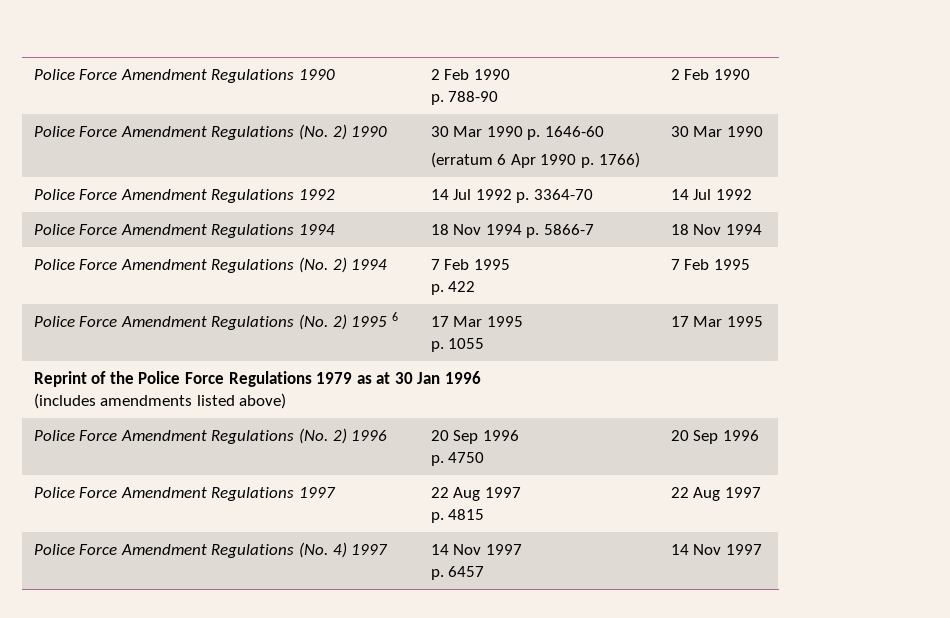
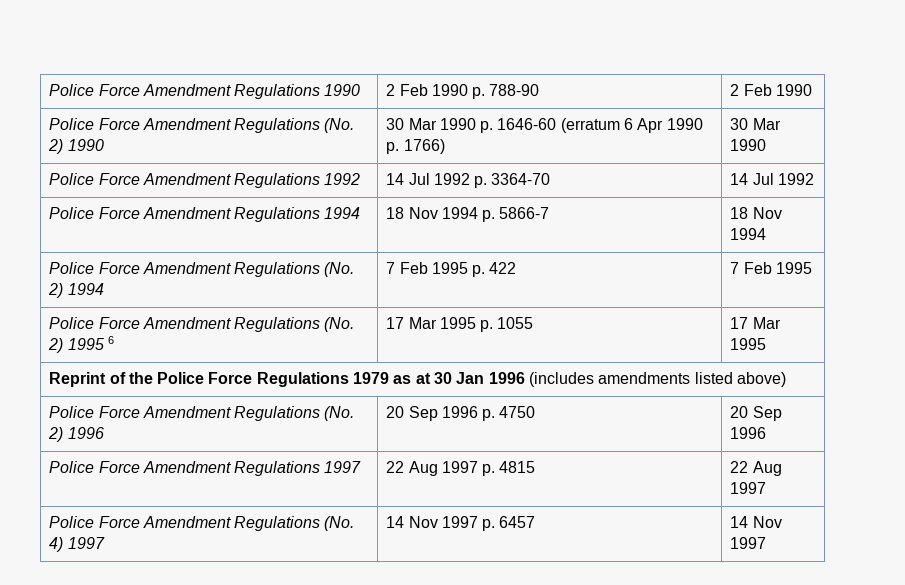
(510, 74) // -> (468, 90) none
(604, 131) // -> (557, 124) none
(510, 264) // -> (468, 268) none
(523, 321) // -> (476, 323) none
(482, 377) // -> (525, 378) none
(519, 435) // -> (478, 412) none
(521, 492) // -> (478, 467) none
(522, 549) // -> (478, 522) none

